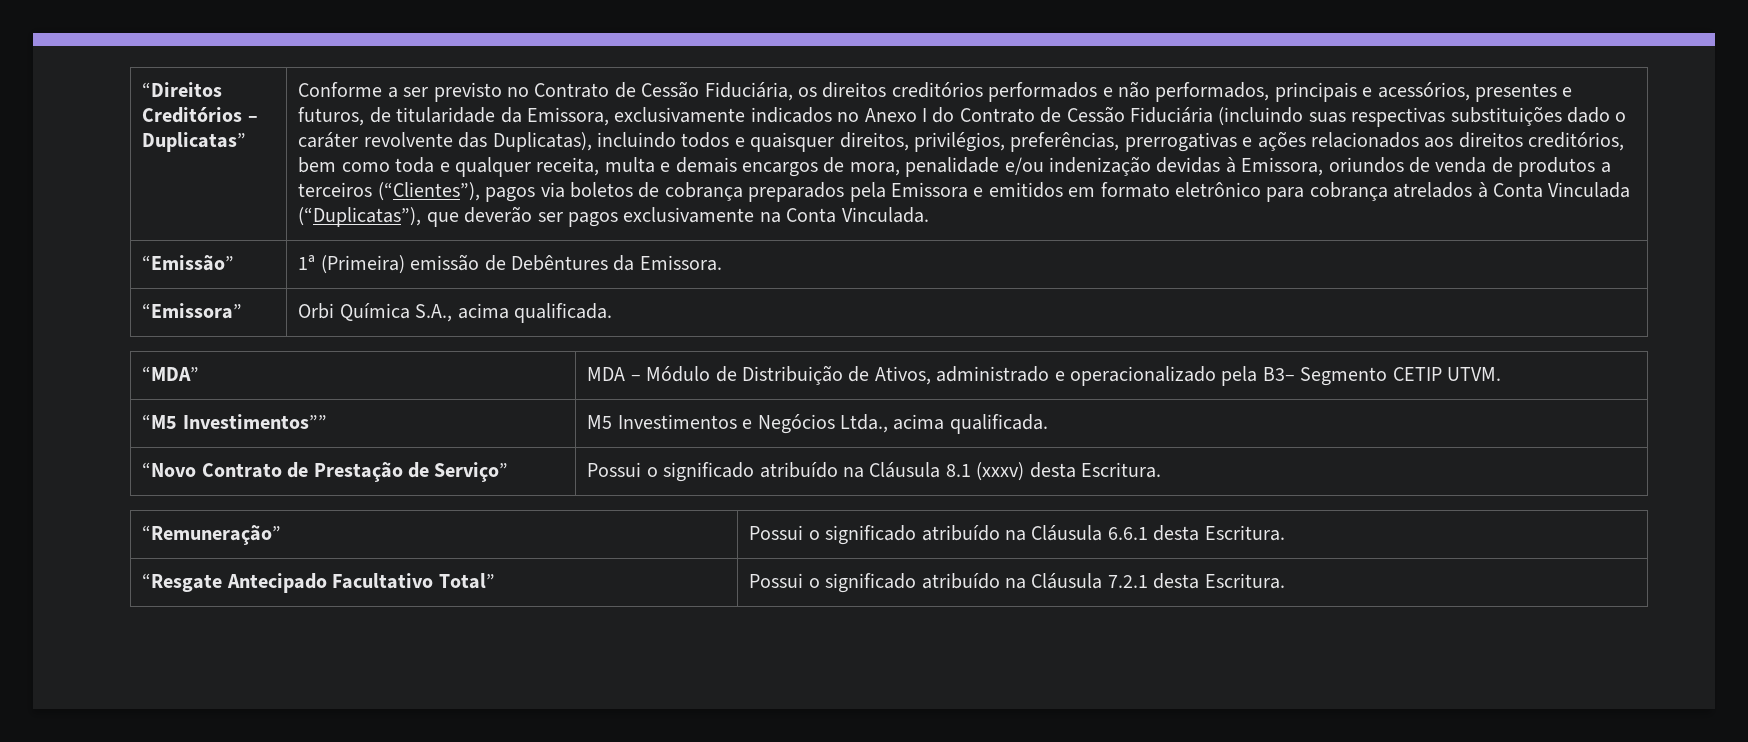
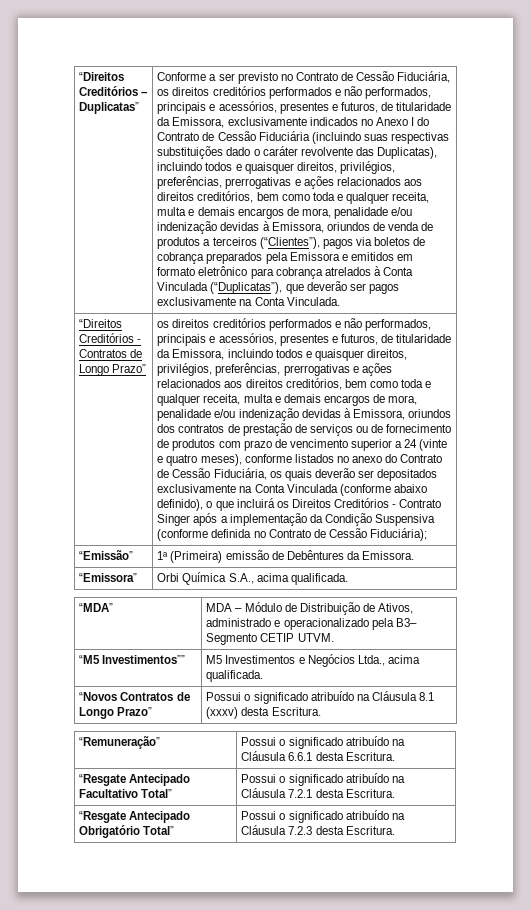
(929, 215) none -> [79,319,123,328] [79,333,142,343] [79,349,143,358] [79,364,147,376] [157,318,431,331] [157,333,452,346] [157,349,407,361] [157,363,392,376] [157,378,432,390] [157,394,418,406] [157,408,451,421] [157,423,452,436] [157,439,448,451] [157,454,443,466] [157,468,438,481] [157,484,427,496] [157,498,442,511] [157,513,435,526] [157,528,427,541] // “Direitos Creditórios - Contratos de Longo Prazo” | os direitos creditórios performados e não performados, principais e acessórios, presentes e futuros, de titularidade da Emissora, incluindo todos e quaisquer direitos, privilégios, preferências, prerrogativas e ações relacionados aos direitos creditórios, bem como toda e qualquer receita, multa e demais encargos de mora, penalidade e/ou indenização devidas à Emissora, oriundos dos contratos de prestação de serviços ou de fornecimento de produtos com prazo de vencimento superior a 24 (vinte e quatro meses), conforme listados no anexo do Contrato de Cessão Fiduciária, os quais deverão ser depositados exclusivamente na Conta Vinculada (conforme abaixo definido), o que incluirá os Direitos Creditórios - Contrato Singer após a implementação da Condição Suspensiva (conforme definida no Contrato de Cessão Fiduciária);
[142,462,509,482] “Novo Contrato de Prestação de Serviço” -> [79,692,190,701] [79,707,153,719] “Novos Contratos de Longo Prazo”
(1285, 581) none -> [79,811,191,823] [79,825,175,838] [241,810,405,823] [241,825,395,835] // “Resgate Antecipado Obrigatório Total” | Possui o significado atribuído na Cláusula 7.2.3 desta Escritura.

